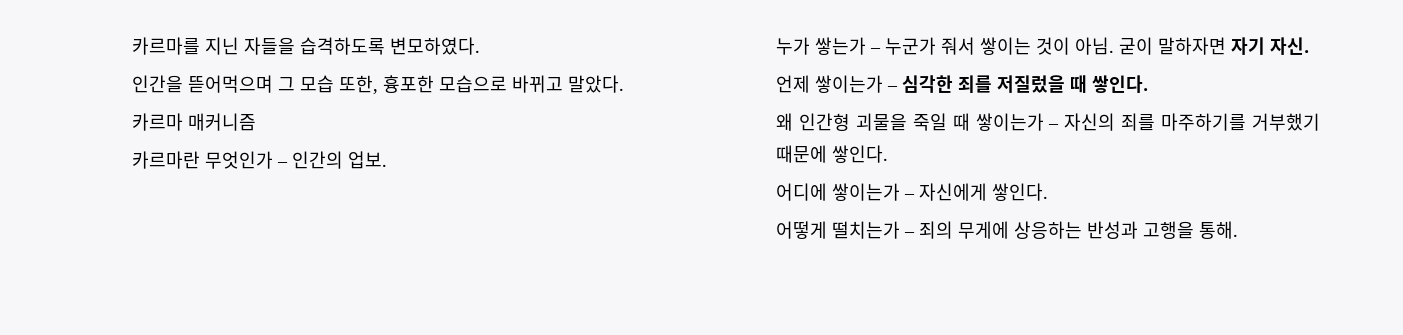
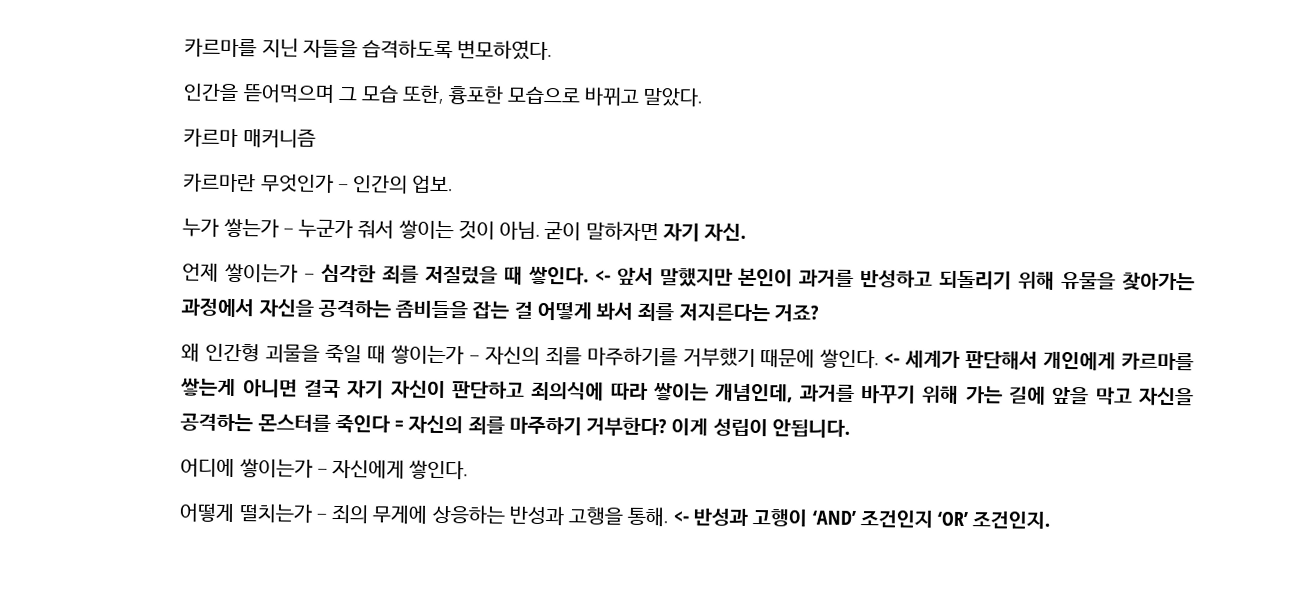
(1149, 84) none -> [594,267,1195,292] [181,297,819,322] <- 앞서 말했지만 본인이 과거를 반성하고 되돌리기 위해 유물을 찾아가는 과정에서 자신을 공격하는 좀비들을 잡는 걸 어떻게 봐서 죄를 저지른다는 거죠?
(889, 154) none -> [884,350,1194,371] [180,378,1195,407] [180,413,850,438] <- 세계가 판단해서 개인에게 카르마를 쌓는게 아니면 결국 자기 자신이 판단하고 죄의식에 따라 쌓이는 개념인데, 과거를 바꾸기 위해 가는 길에 앞을 막고 자신을 공격하는 몬스터를 죽인다 = 자신의 죄를 마주하기 거부한다? 이게 성립이 안됩니다.
(1239, 230) none -> [672,508,1051,529] <- 반성과 고행이 ‘AND’ 조건인지 ‘OR’ 조건인지.

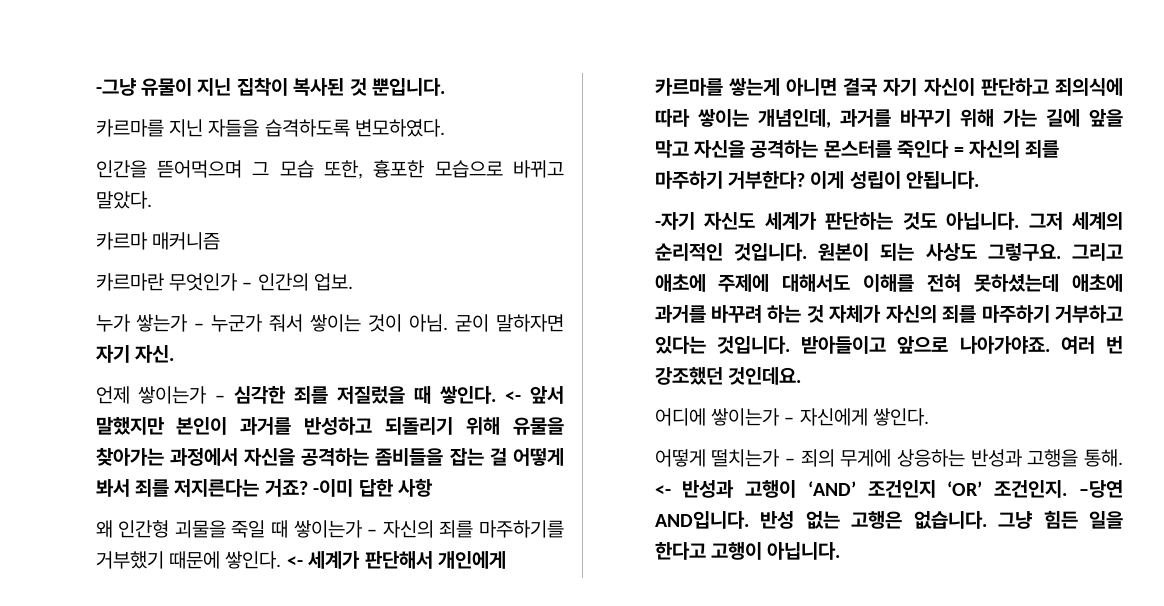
(184, 48) none -> [95,77,445,96] -그냥 유물이 지닌 집착이 복사된 것 뿐입니다. //
(819, 313) none -> [313,478,433,497] -이미 답한 사항
(850, 428) none -> [654,212,1123,230] [654,243,1123,261] [654,274,1123,292] [654,305,1123,323] [654,336,1123,354] [654,367,801,385] // -자기 자신도 세계가 판단하는 것도 아닙니다. 그저 세계의 순리적인 것입니다. 원본이 되는 사상도 그렇구요. 그리고 애초에 주제에 대해서도 이해를 전혀 못하셨는데 애초에 과거를 바꾸려 하는 것 자체가 자신의 죄를 마주하기 거부하고 있다는 것입니다. 받아들이고 앞으로 나아가야죠. 여러 번 강조했던 것인데요.
(1051, 520) none -> [1079,480,1123,498] [654,510,1123,529] [654,542,841,560] –당연 AND입니다. 반성 없는 고행은 없습니다. 그냥 힘든 일을 한다고 고행이 아닙니다.

